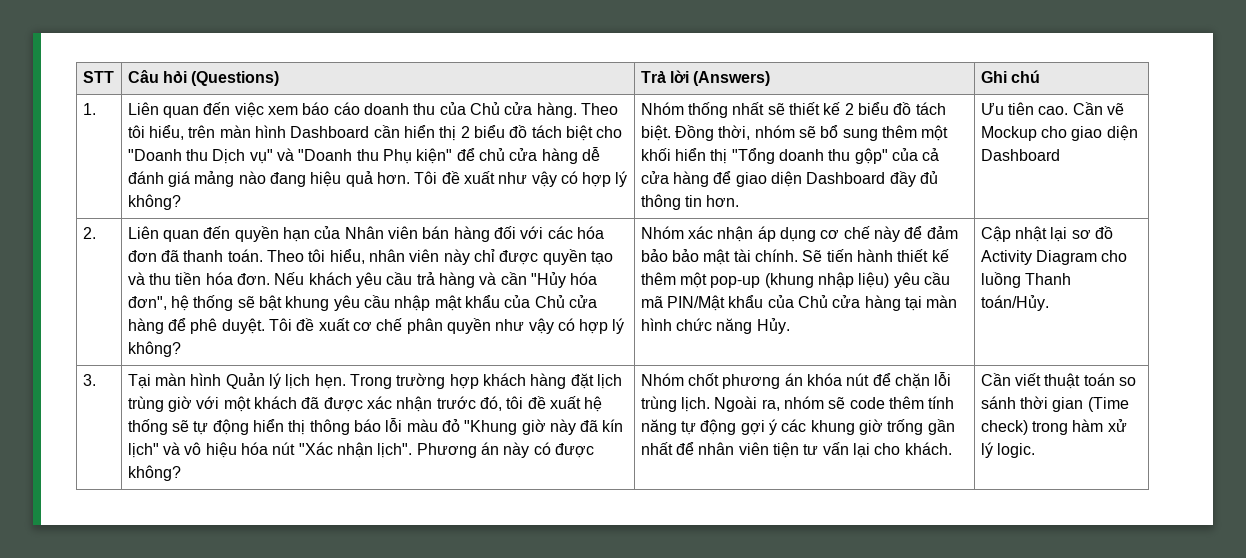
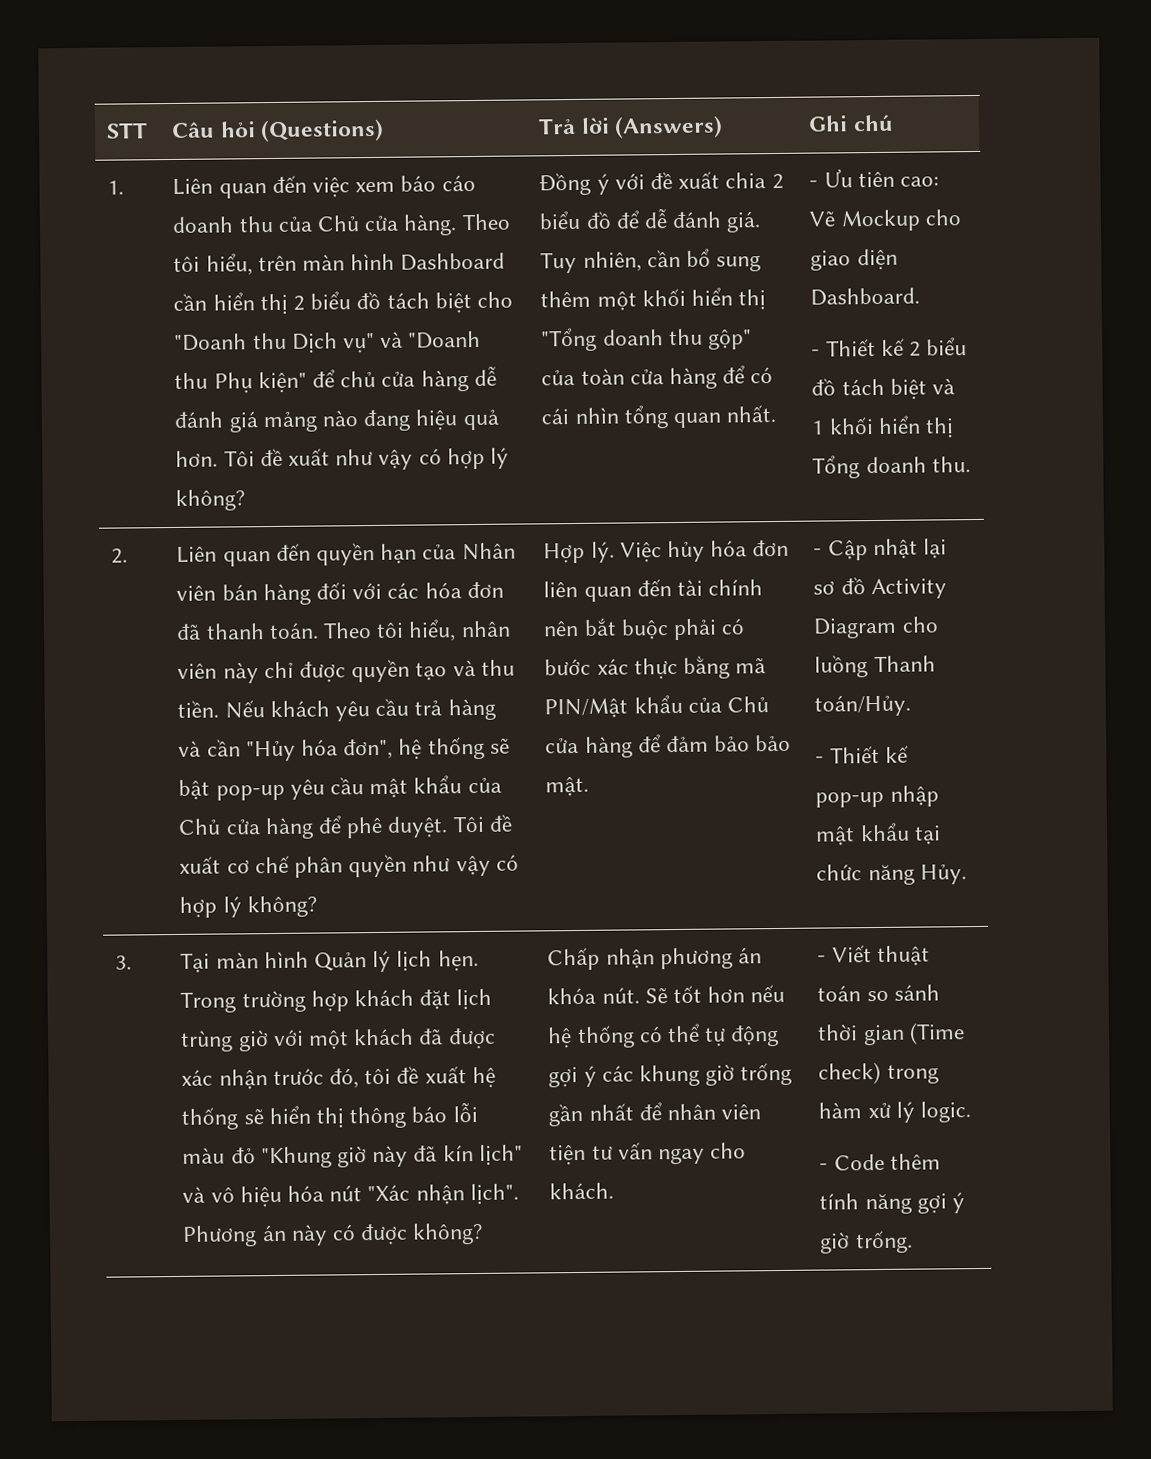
[640,102,946,118] [640,125,816,141] Nhóm thống nhất sẽ thiết kế 2 biểu đồ tách biệt. Đồng thời, nhóm sẽ -> [539,171,784,196] [539,208,762,233] [540,249,681,274] Đồng ý với đề xuất chia 2 biểu đồ để dễ đánh giá. Tuy nhiên, cần
[922,148,940,161] [640,171,938,187] [640,194,740,210] [980,102,1124,115] [980,125,1138,141] [980,149,1060,161] cả cửa hàng để giao diện Dashboard đầy đủ thông tin hơn. | Ưu tiên cao. Cần vẽ Mockup cho giao diện Dashboard -> [580,365,774,390] [541,404,777,429] [809,169,939,188] [809,209,962,232] [810,248,898,271] [810,287,921,306] [811,337,968,357] [811,378,955,400] [811,415,954,438] [812,455,971,479] toàn cửa hàng để có cái nhìn tổng quan nhất. | - Ưu tiên cao: Vẽ Mockup cho giao diện Dashboard. // - Thiết kế 2 biểu đồ tách biệt và 1 khối hiển thị Tổng doanh thu.
[175,272,270,285] tiền hóa đơn. -> [177,700,220,718] tiền.
[285,295,431,311] khung yêu cầu nhập -> [215,777,364,801] pop-up yêu cầu
[640,226,958,242] [640,249,949,265] [640,272,950,288] Nhóm xác nhận áp dụng cơ chế này để đảm bảo bảo mật tài chính. Sẽ tiến hành thiết kế thêm một pop-up (khung nhập liệu) yêu cầu -> [543,539,790,564] [543,579,764,602] [543,617,746,641] [544,655,730,680] Hợp lý. Việc hủy hóa đơn liên quan đến tài chính nên bắt buộc phải có bước xác thực bằng
[904,295,958,311] [640,318,790,334] tại màn hình chức năng Hủy. | -> [637,734,792,753] [545,776,590,797] [813,548,823,556] để đảm bảo bảo mật. | -
(1049, 303) none -> [815,745,909,764] [815,785,939,808] [815,822,941,846] [816,864,967,886] // - Thiết kế pop-up nhập mật khẩu tại chức năng Hủy.
[530,373,567,389] hàng -> (414, 998) none
[193,419,249,435] tự động -> (264, 1116) none
[640,373,719,386] Nhóm chốt -> [547,947,655,971] Chấp nhận
[846,372,952,389] [640,396,955,412] [640,419,677,435] nút để chặn lỗi trùng lịch. Ngoài ra, nhóm sẽ code thêm tính năng -> [601,984,786,1004] [547,1023,700,1049] nút. Sẽ tốt hơn nếu hệ thống có thể
[852,443,870,458] lại -> [657,1147,705,1165] ngay
[980,373,1041,386] Cần viết -> [817,945,872,963] - Viết
(1035, 450) none -> [819,1153,941,1171] [819,1192,965,1215] [820,1230,913,1254] // - Code thêm tính năng gợi ý giờ trống.

